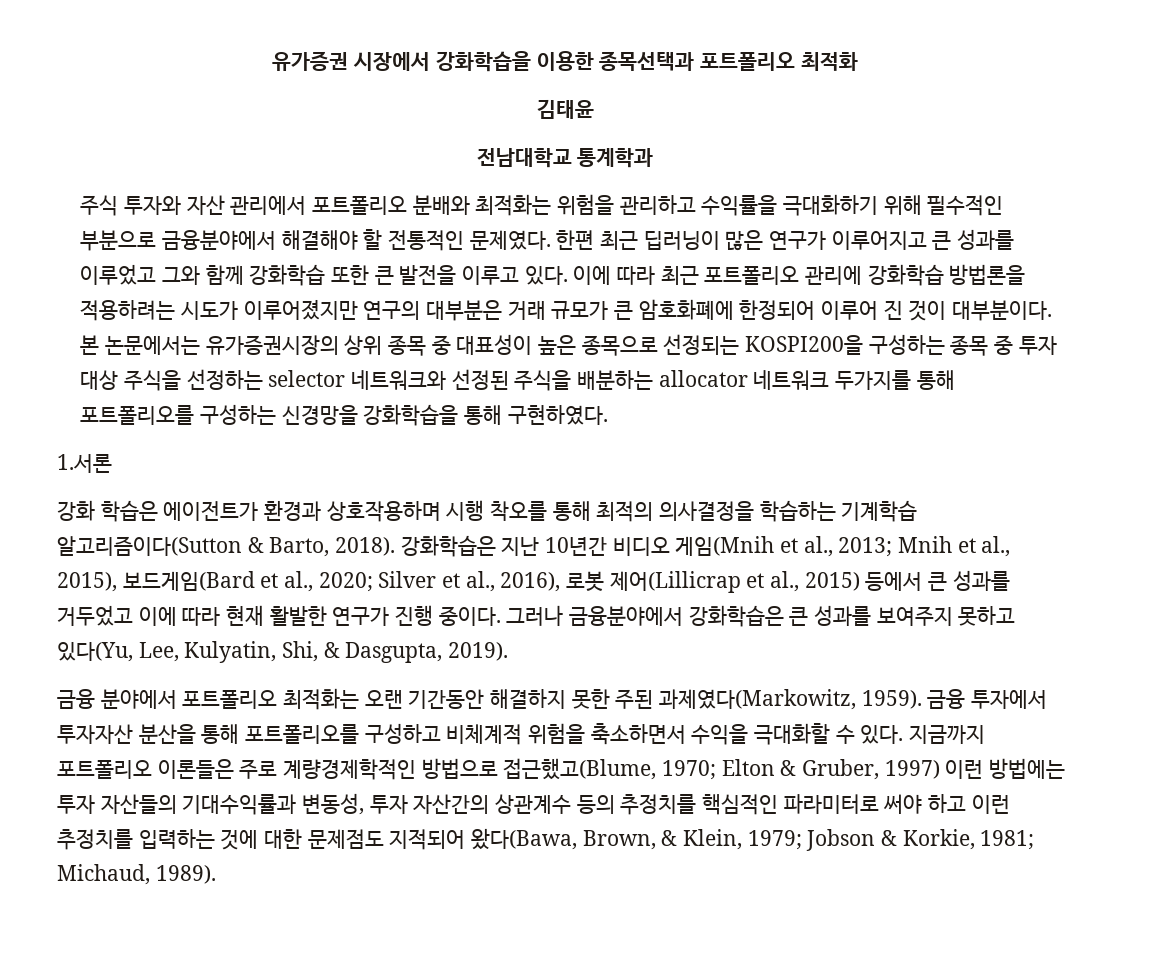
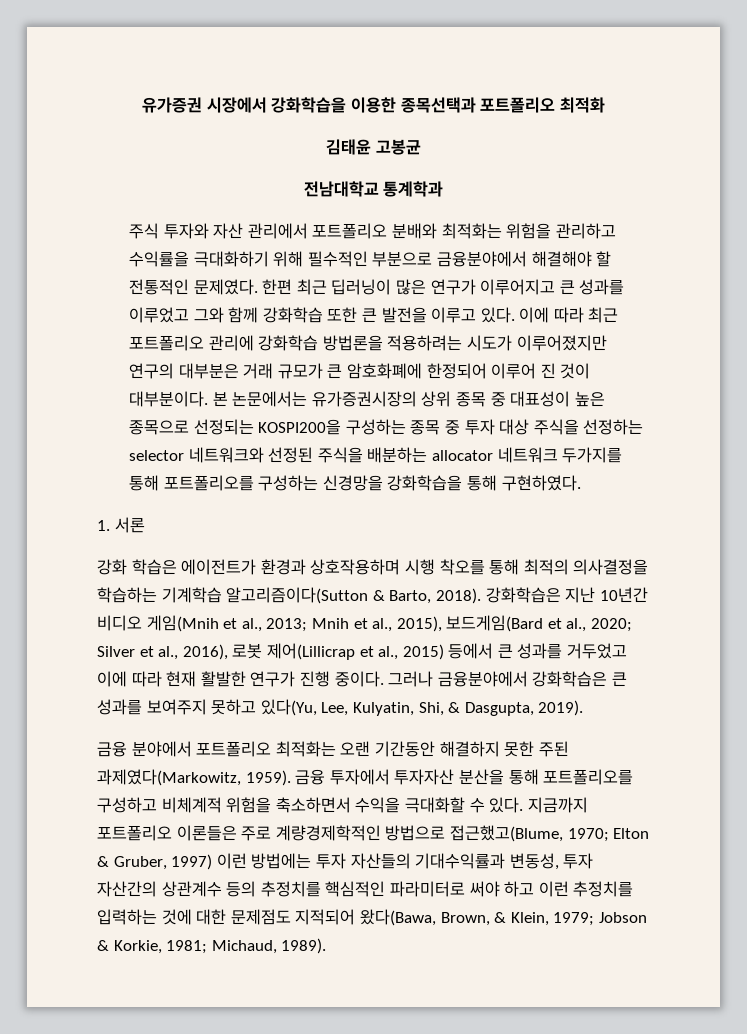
(594, 109) none -> [375,139,421,155] 고봉균
[57,454,112,473] 1.서론 -> [97,517,145,533] 1. 서론

